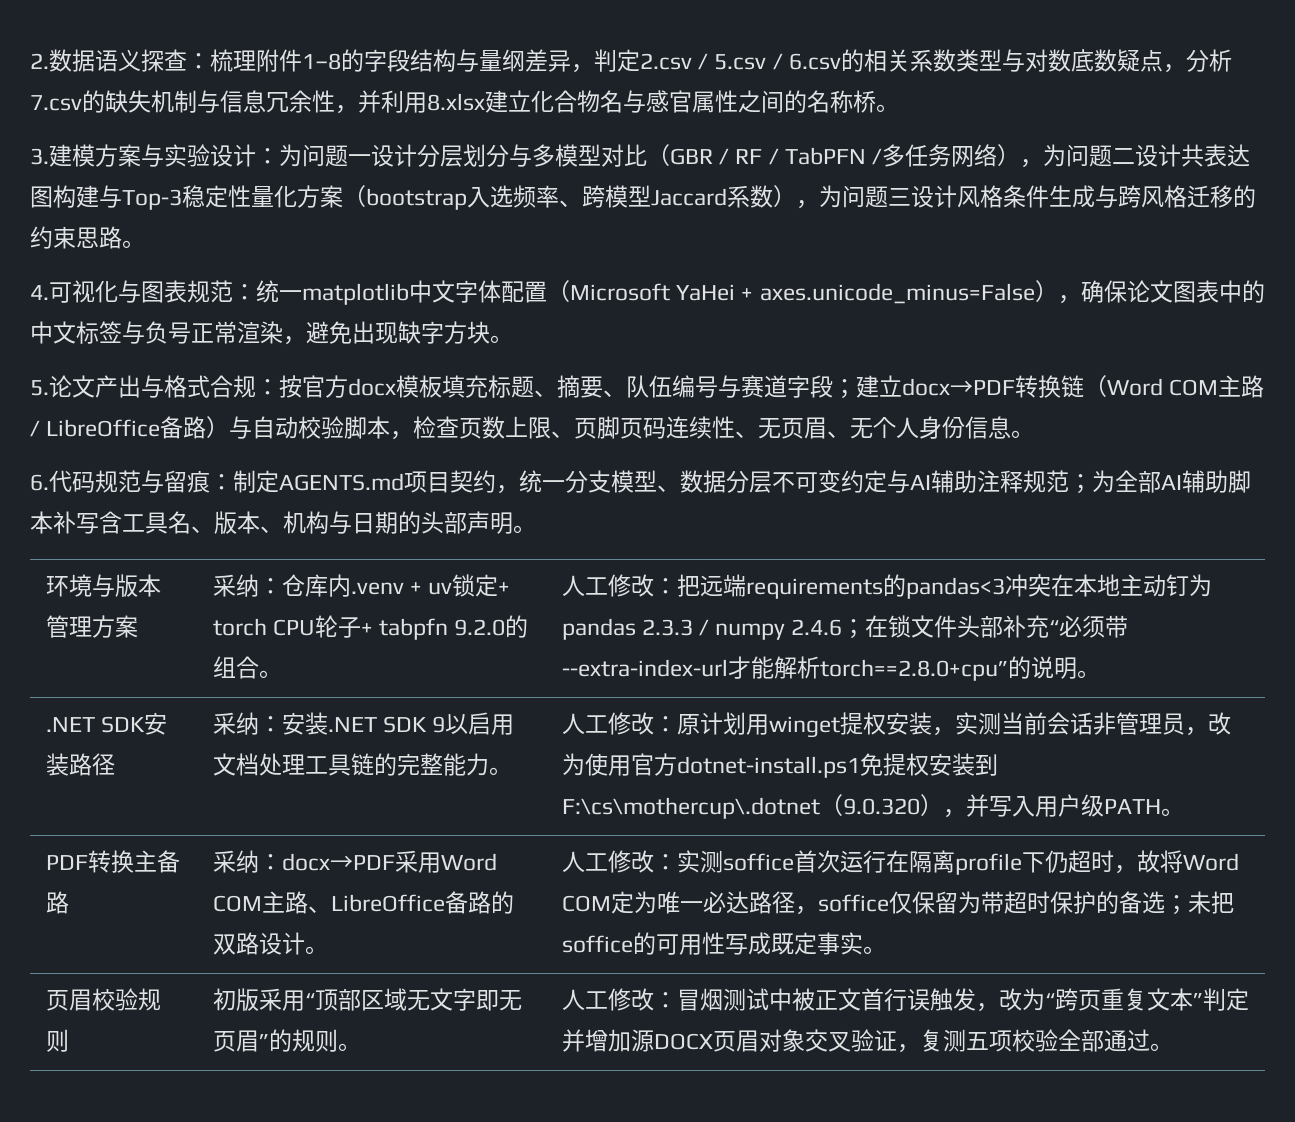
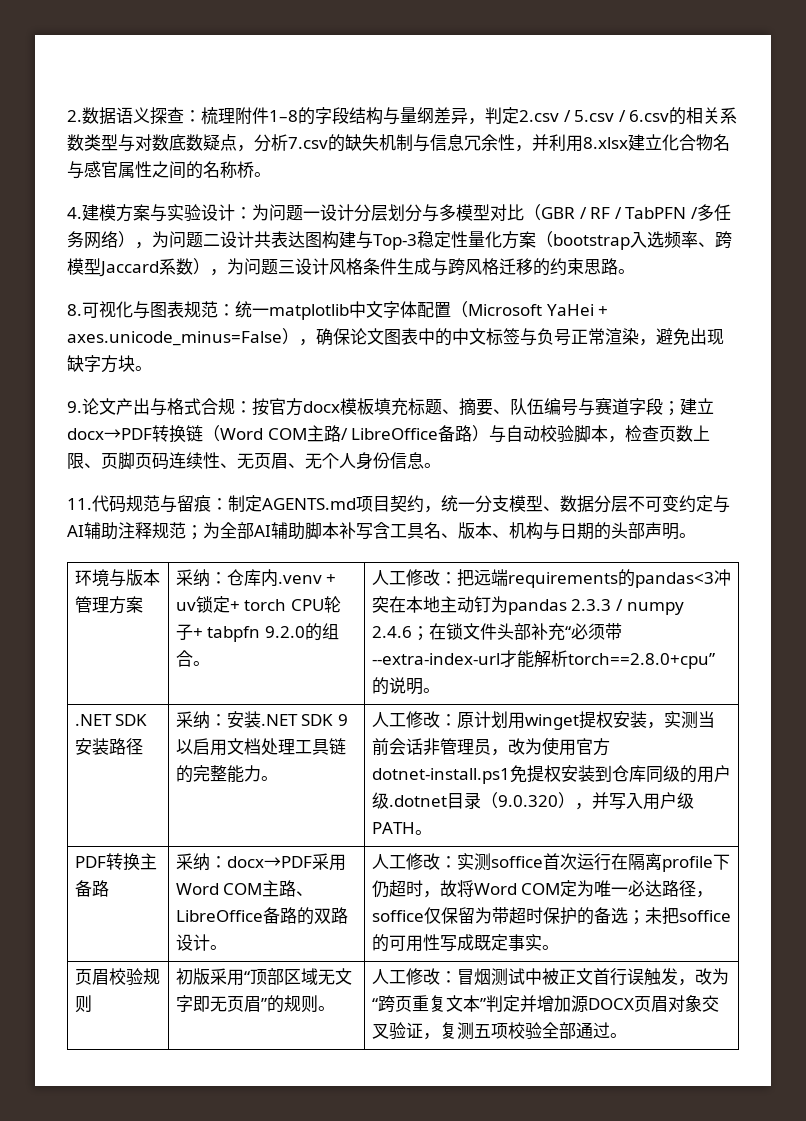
[30,148,49,165] 3. -> [67,207,82,219] 4.
[30,285,49,300] 4. -> [67,304,82,316] 8.
[30,380,49,396] 5. -> [67,401,82,413] 9.
[30,474,49,491] 6. -> [67,498,92,510] 11.
[561,797,820,819] F:\cs\mothercup\.dotnet -> [611,765,731,783] [371,792,481,809] 仓库同级的用户级.dotnet目录

